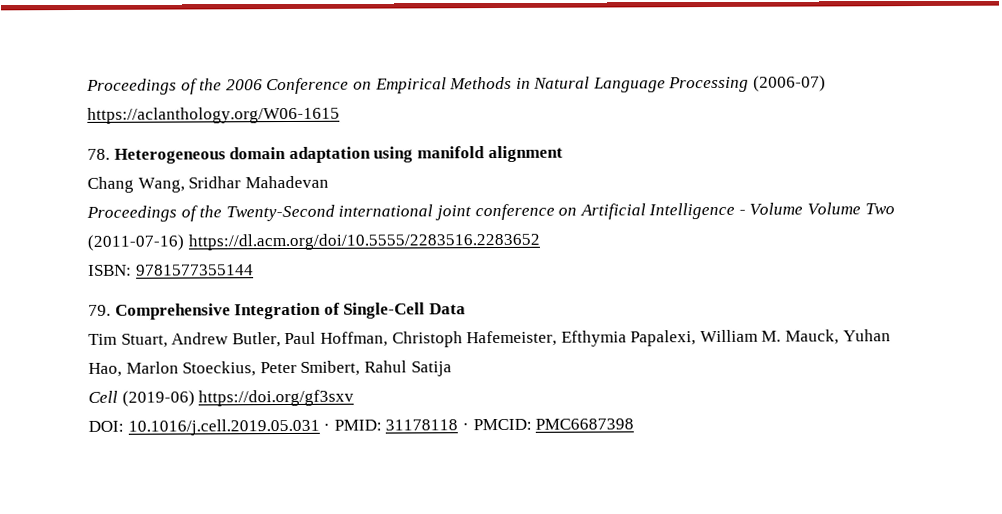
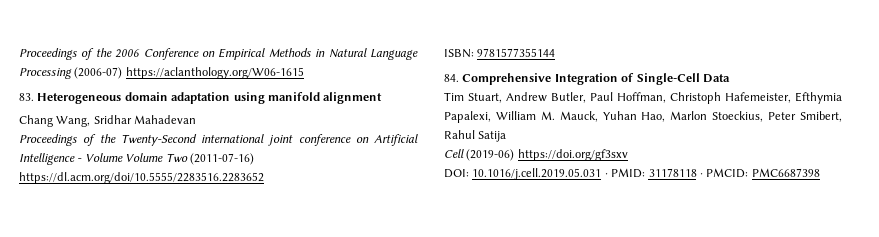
[87,148,110,160] 78. -> [19,93,34,101] 83.
[88,304,111,316] 79. -> [444,74,459,82] 84.

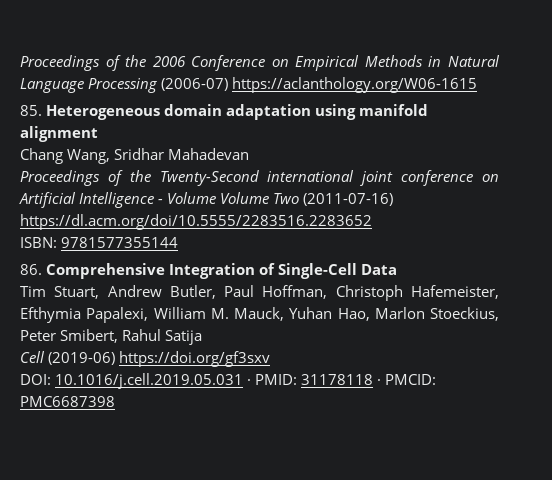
[19,93,34,101] 83. -> [20,105,42,116] 85.
[444,74,459,82] 84. -> [20,264,42,275] 86.

